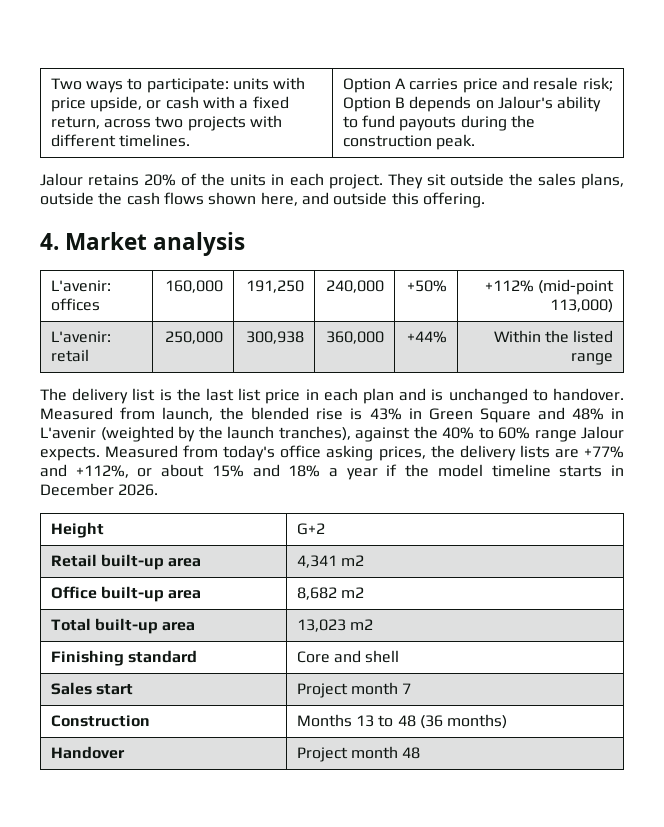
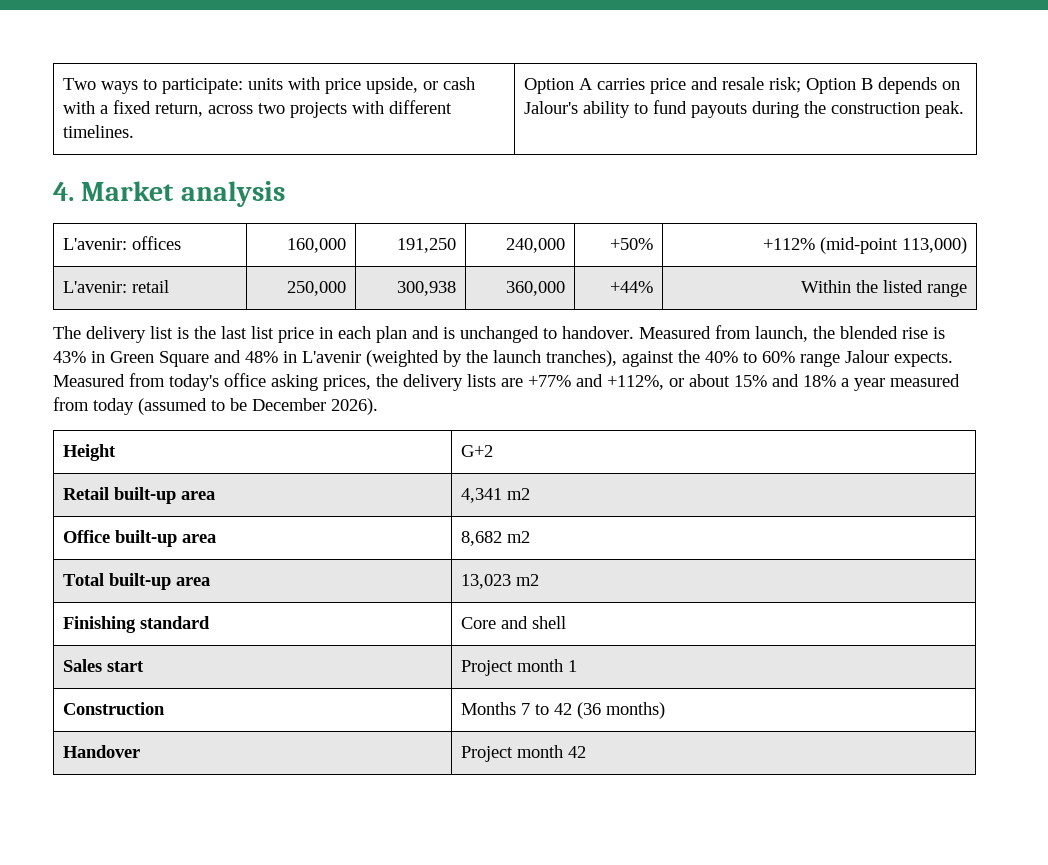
[40,173,624,189] [40,192,485,208] // Jalour retains 20% of the units in each project. They sit outside the sales plans, outside the cash flows shown here, and outside this offering. -> (964, 109) none
[386,464,624,477] [40,483,159,496] if the model timeline starts in December 2026. -> [890,374,960,387] [53,397,378,415] measured from today (assumed to be December 2026).
[402,683,412,694] 7 -> [567,660,577,672] 1
[356,715,416,727] 13 to 48 -> [520,703,572,715] 7 to 42
[402,747,421,759] 48 -> [567,746,586,758] 42

